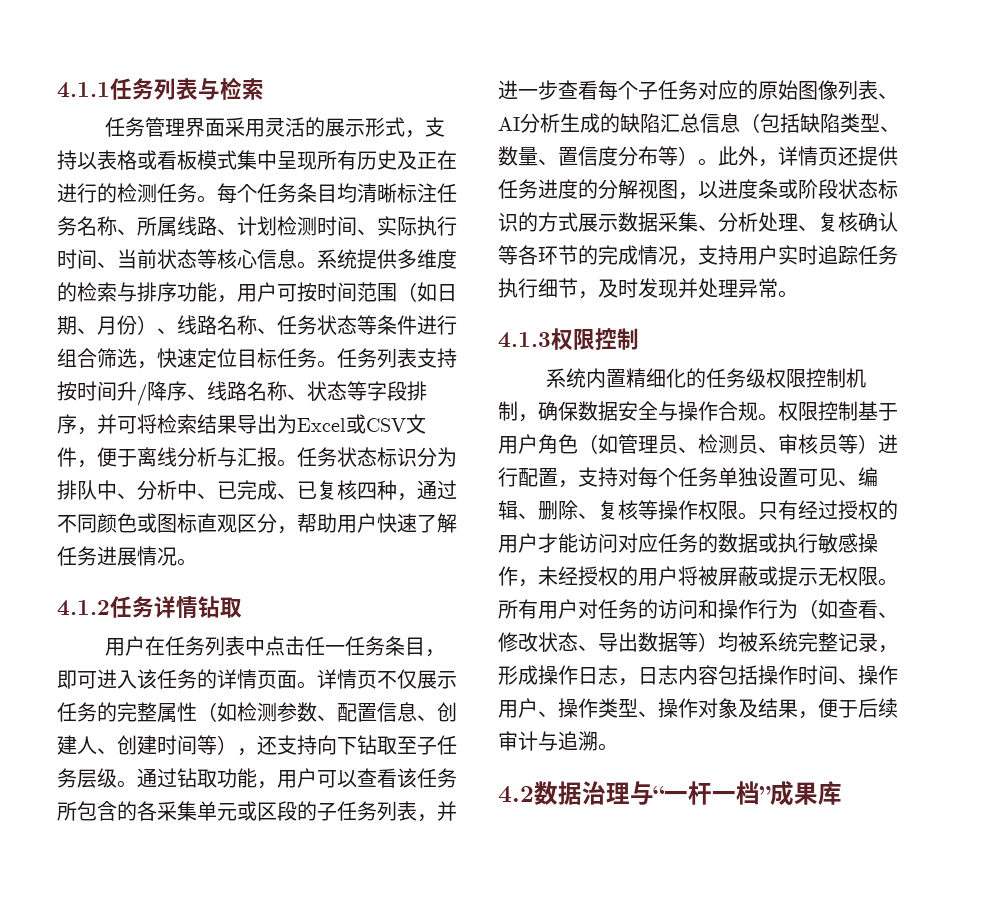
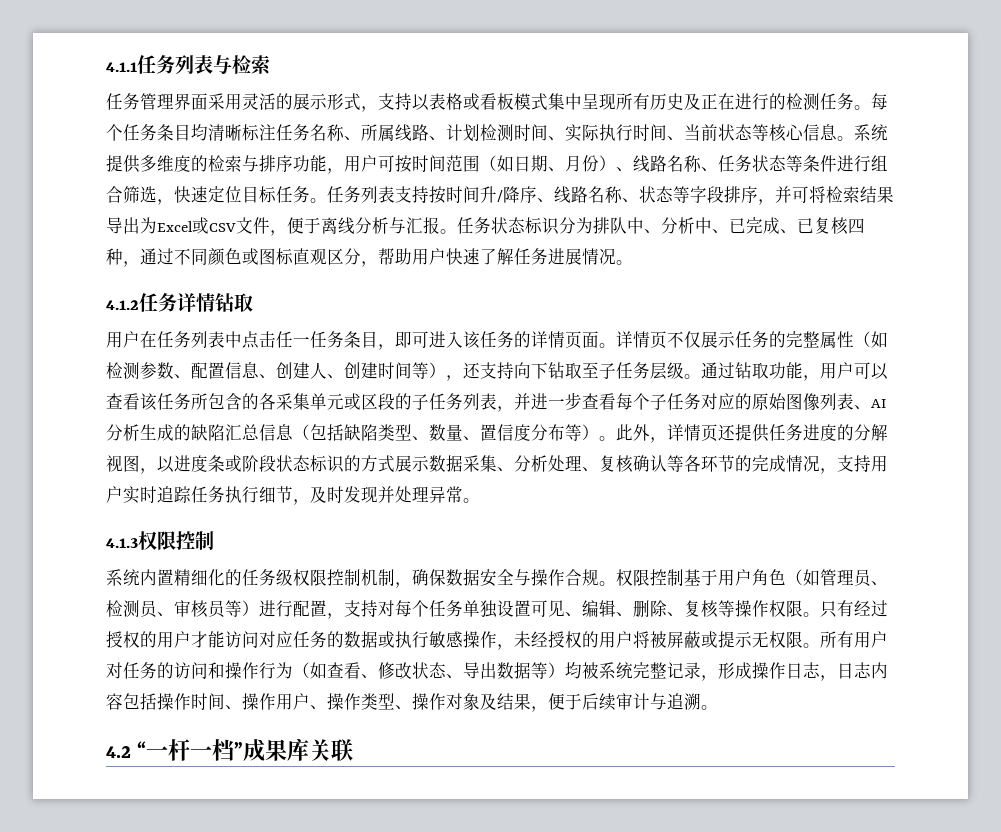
[534,781,654,805] 数据治理与 -> (131, 752) none
(842, 793) none -> [308,739,353,761] 关联

